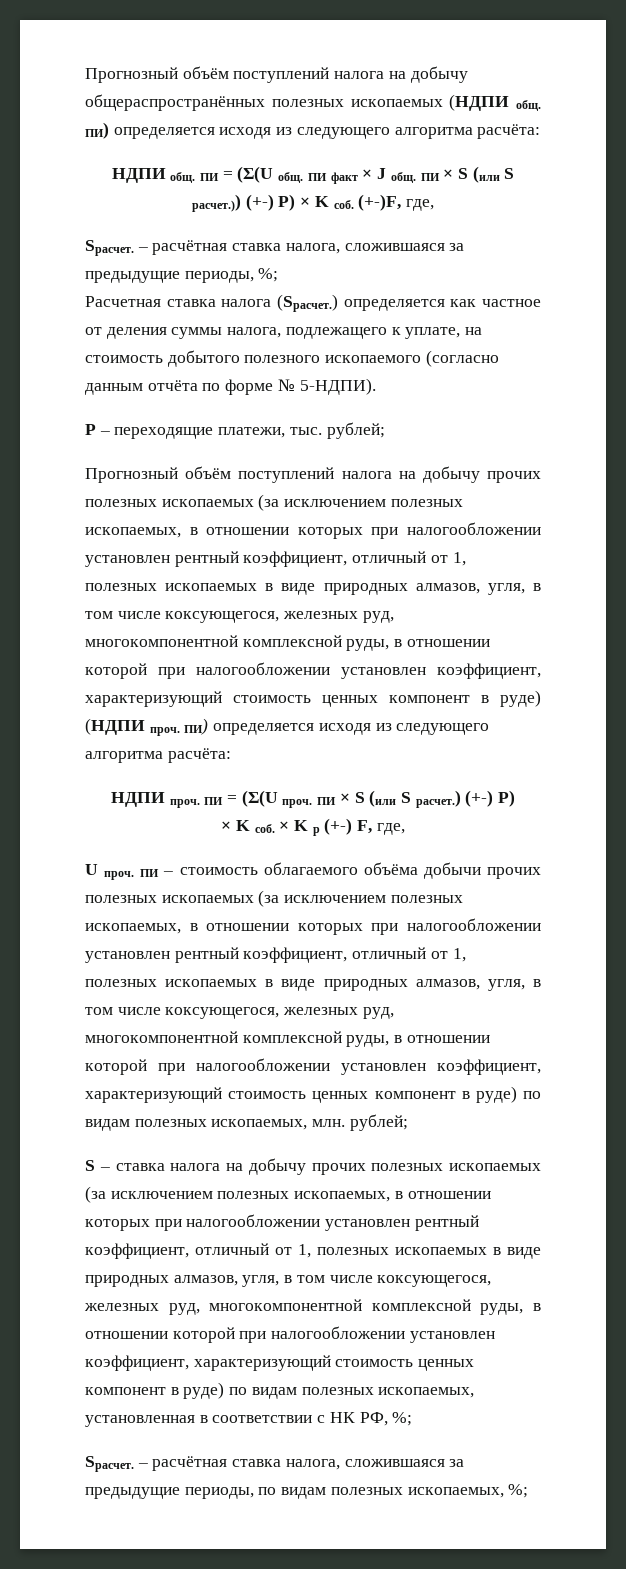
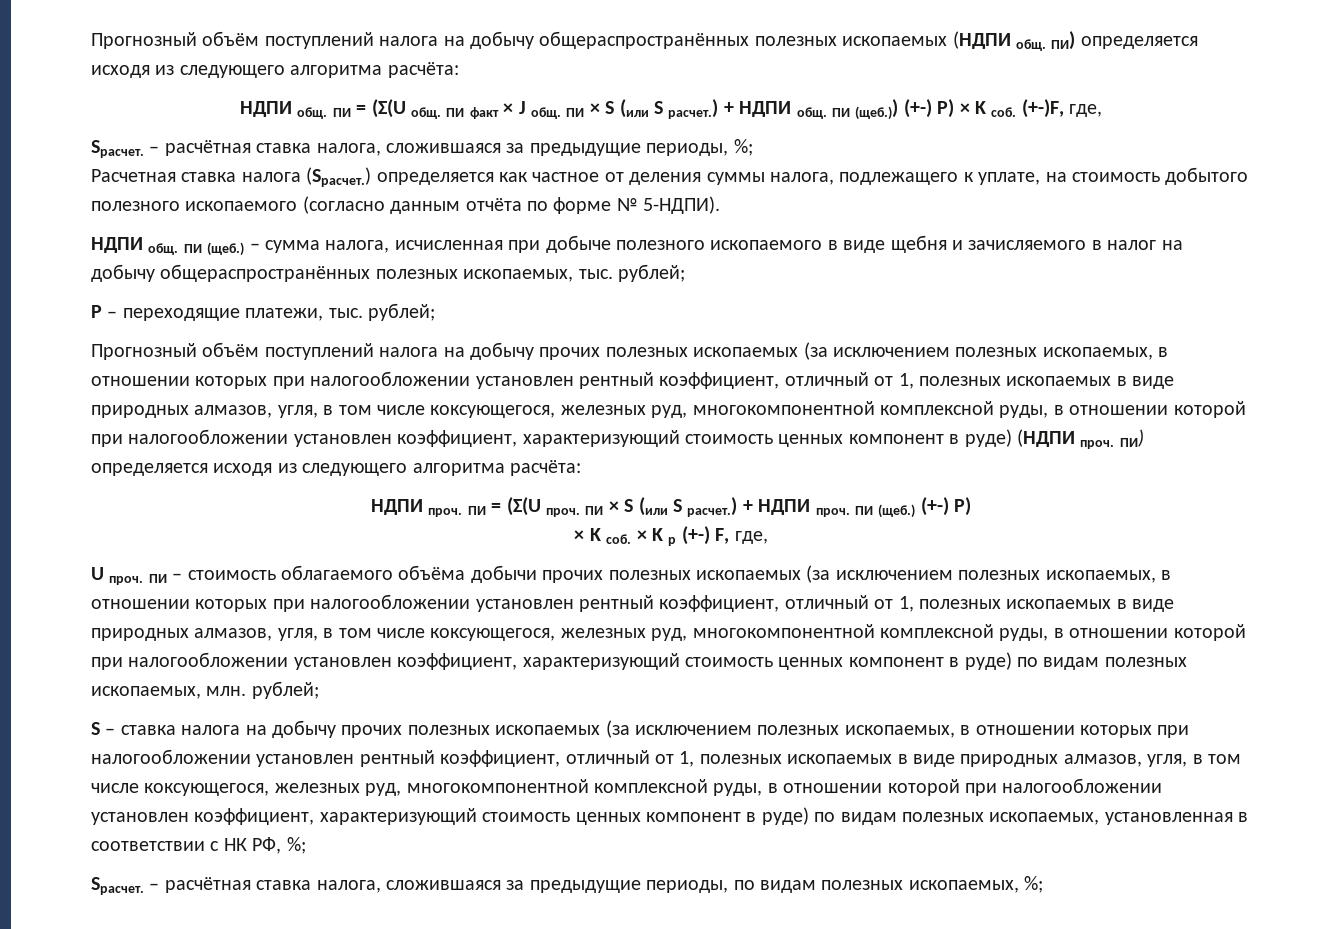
[191,194,241,212] расчет.)) -> [668,99,899,120] расчет.) + НДПИ общ. ПИ (щеб.))
(376, 386) none -> [91,235,1183,256] [91,264,685,282] // НДПИ общ. ПИ (щеб.) – сумма налога, исчисленная при добыче полезного ископаемого в виде щебня и зачисляемого в налог на добычу общераспространённых полезных ископаемых, тыс. рублей;
(461, 799) none -> [742,499,916,518] + НДПИ проч. ПИ (щеб.)

